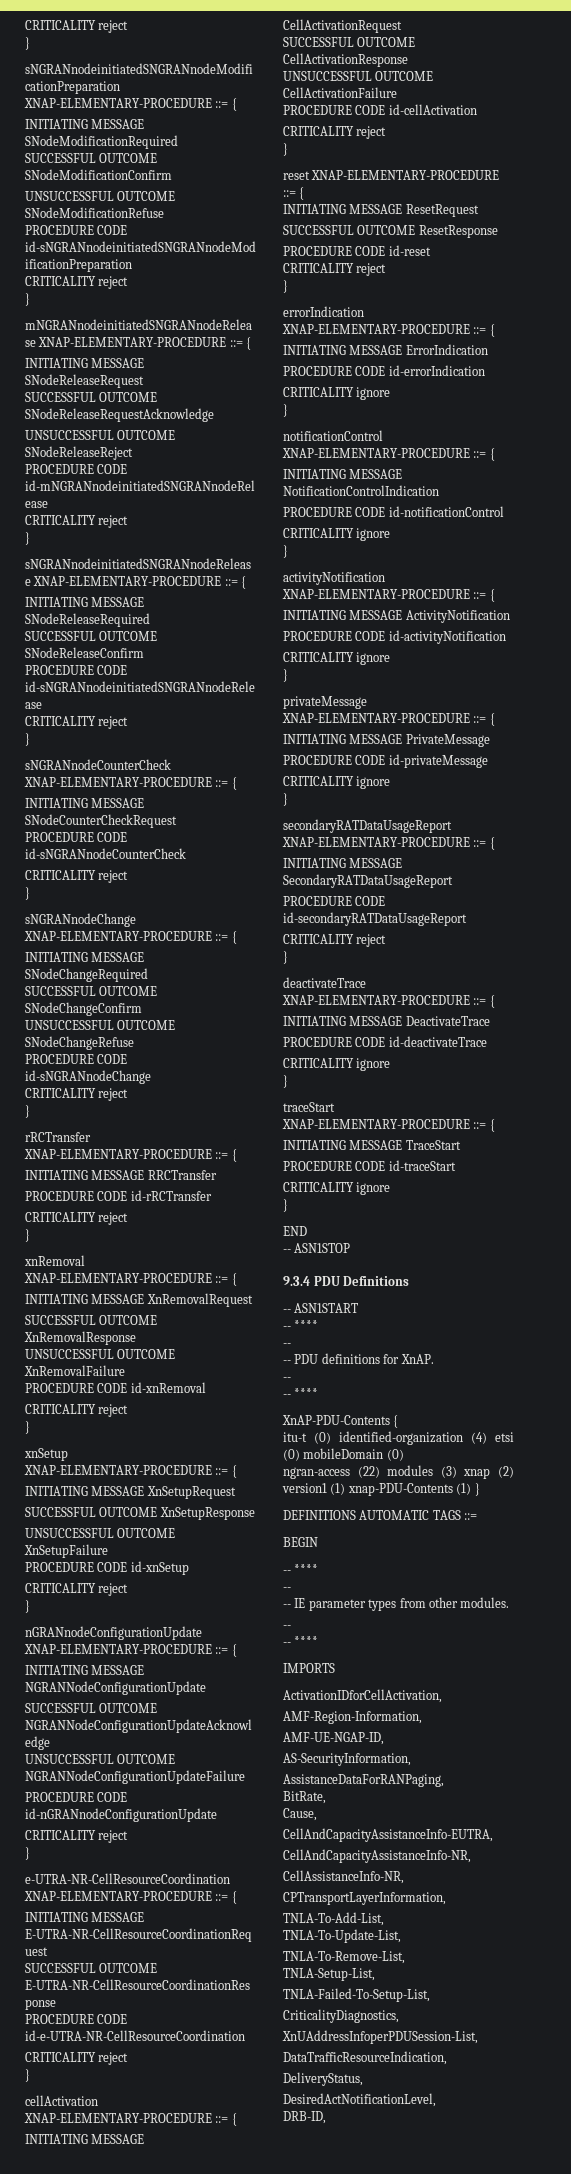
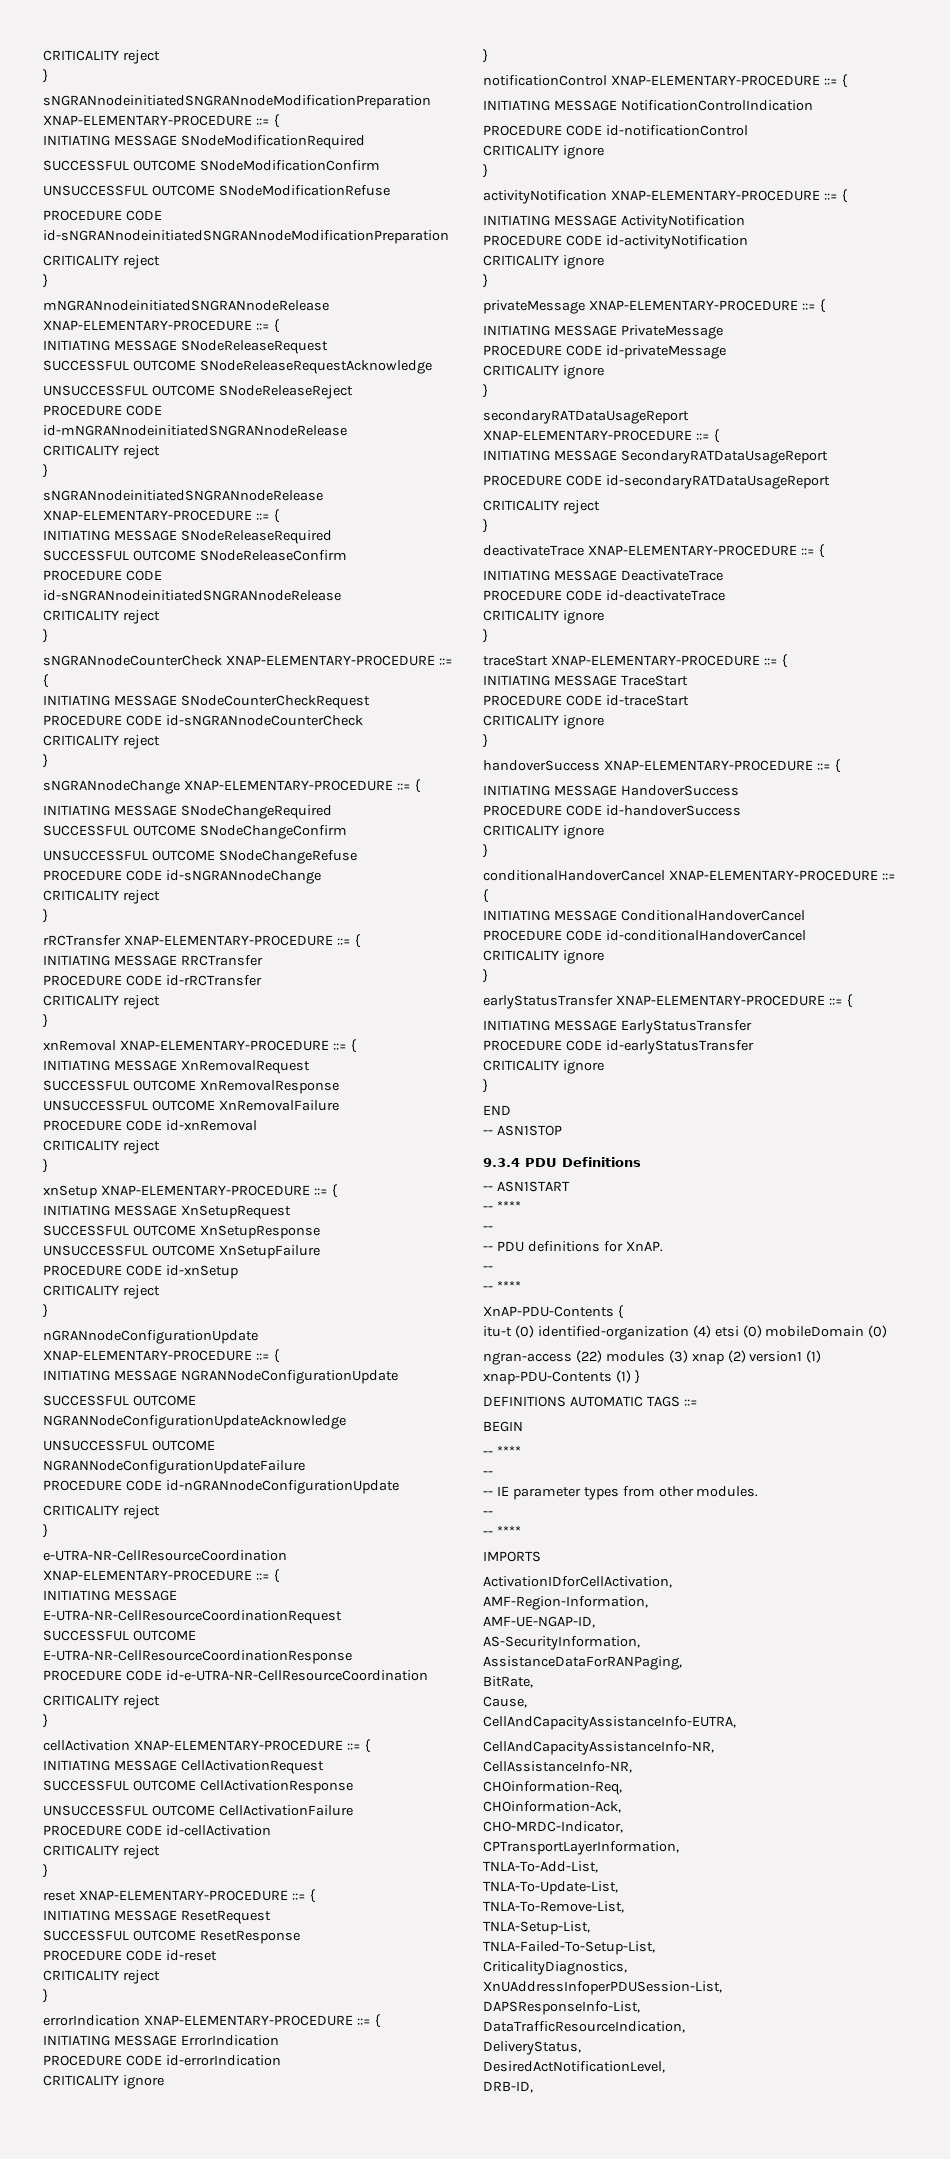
(288, 1205) none -> [483,759,840,773] [483,785,739,796] [483,805,741,816] [483,825,604,839] [483,844,488,858] [483,870,896,881] [483,889,488,903] [483,910,805,921] [483,930,806,941] [483,950,604,964] [483,969,488,983] [483,994,852,1009] [483,1020,752,1034] [483,1040,754,1054] [483,1060,604,1074] [483,1079,488,1093] // handoverSuccess XNAP-ELEMENTARY-PROCEDURE ::= { // INITIATING MESSAGE HandoverSuccess // PROCEDURE CODE id-handoverSuccess // CRITICALITY ignore // } // conditionalHandoverCancel XNAP-ELEMENTARY-PROCEDURE ::= { // INITIATING MESSAGE ConditionalHandoverCancel // PROCEDURE CODE id-conditionalHandoverCancel // CRITICALITY ignore // } // earlyStatusTransfer XNAP-ELEMENTARY-PROCEDURE ::= { // INITIATING MESSAGE EarlyStatusTransfer // PROCEDURE CODE id-earlyStatusTransfer // CRITICALITY ignore // }
(404, 1877) none -> [483,1781,622,1795] [483,1801,621,1813] [483,1821,623,1833] // CHOinformation-Req, // CHOinformation-Ack, // CHO-MRDC-Indicator,
(478, 2037) none -> [483,2001,640,2015] // DAPSResponseInfo-List,

